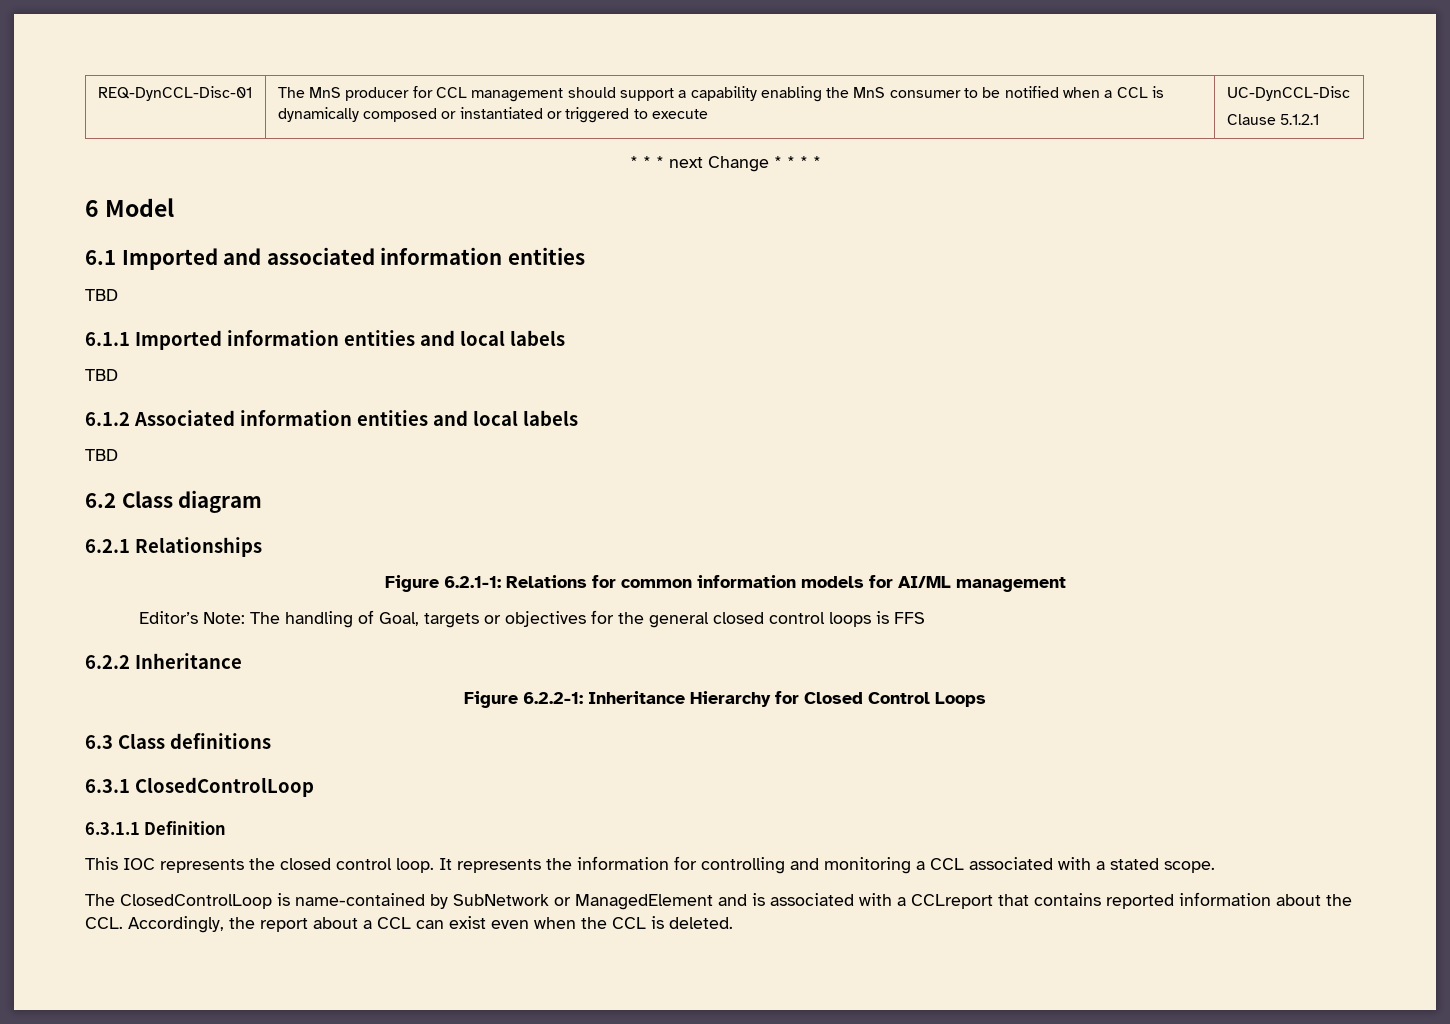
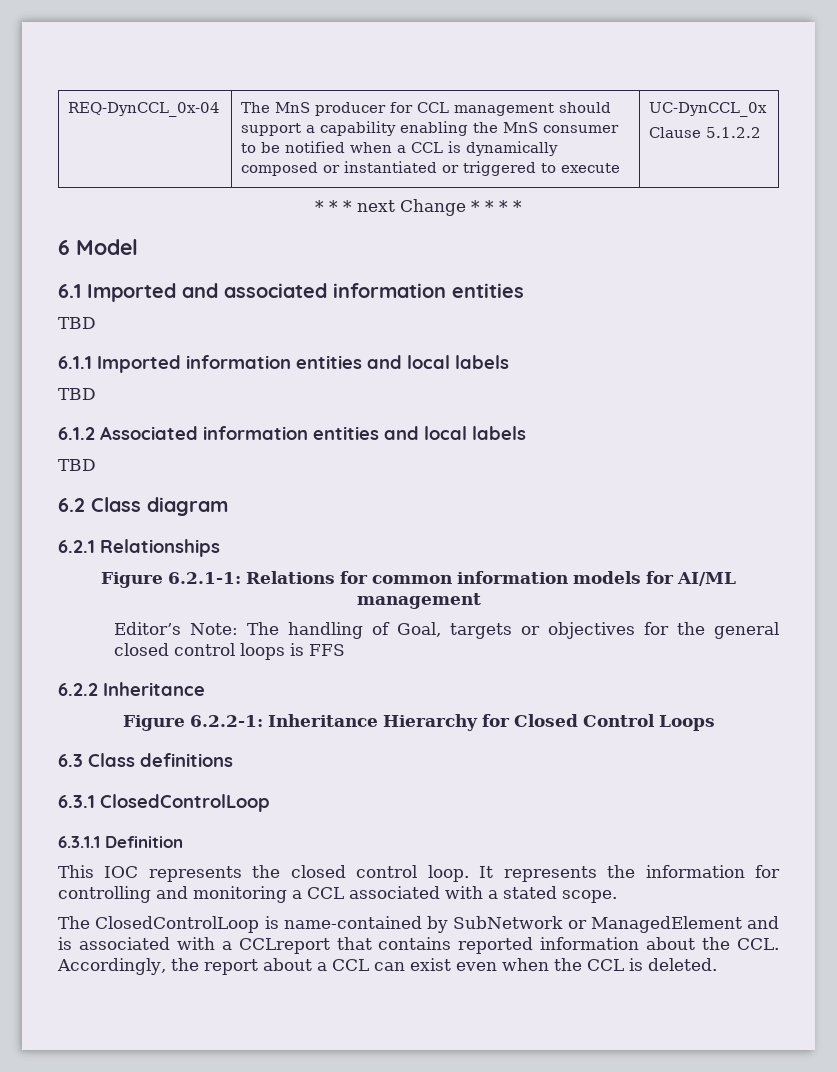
[97,86,252,101] REQ-DynCCL-Disc-01 -> [68,102,221,117] REQ-DynCCL_0x-04
[1226,86,1350,101] UC-DynCCL-Disc -> [649,102,768,117] UC-DynCCL_0x
[1279,114,1319,125] 5.1.2.1 -> [706,127,762,138] 5.1.2.2

